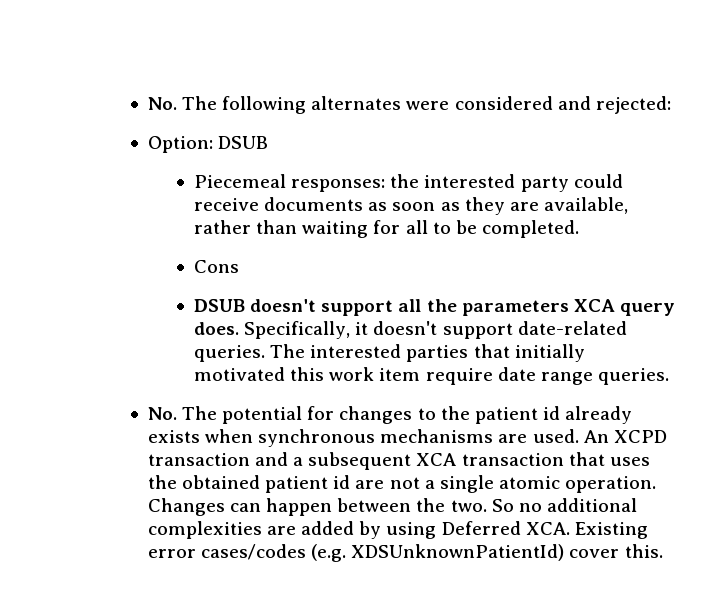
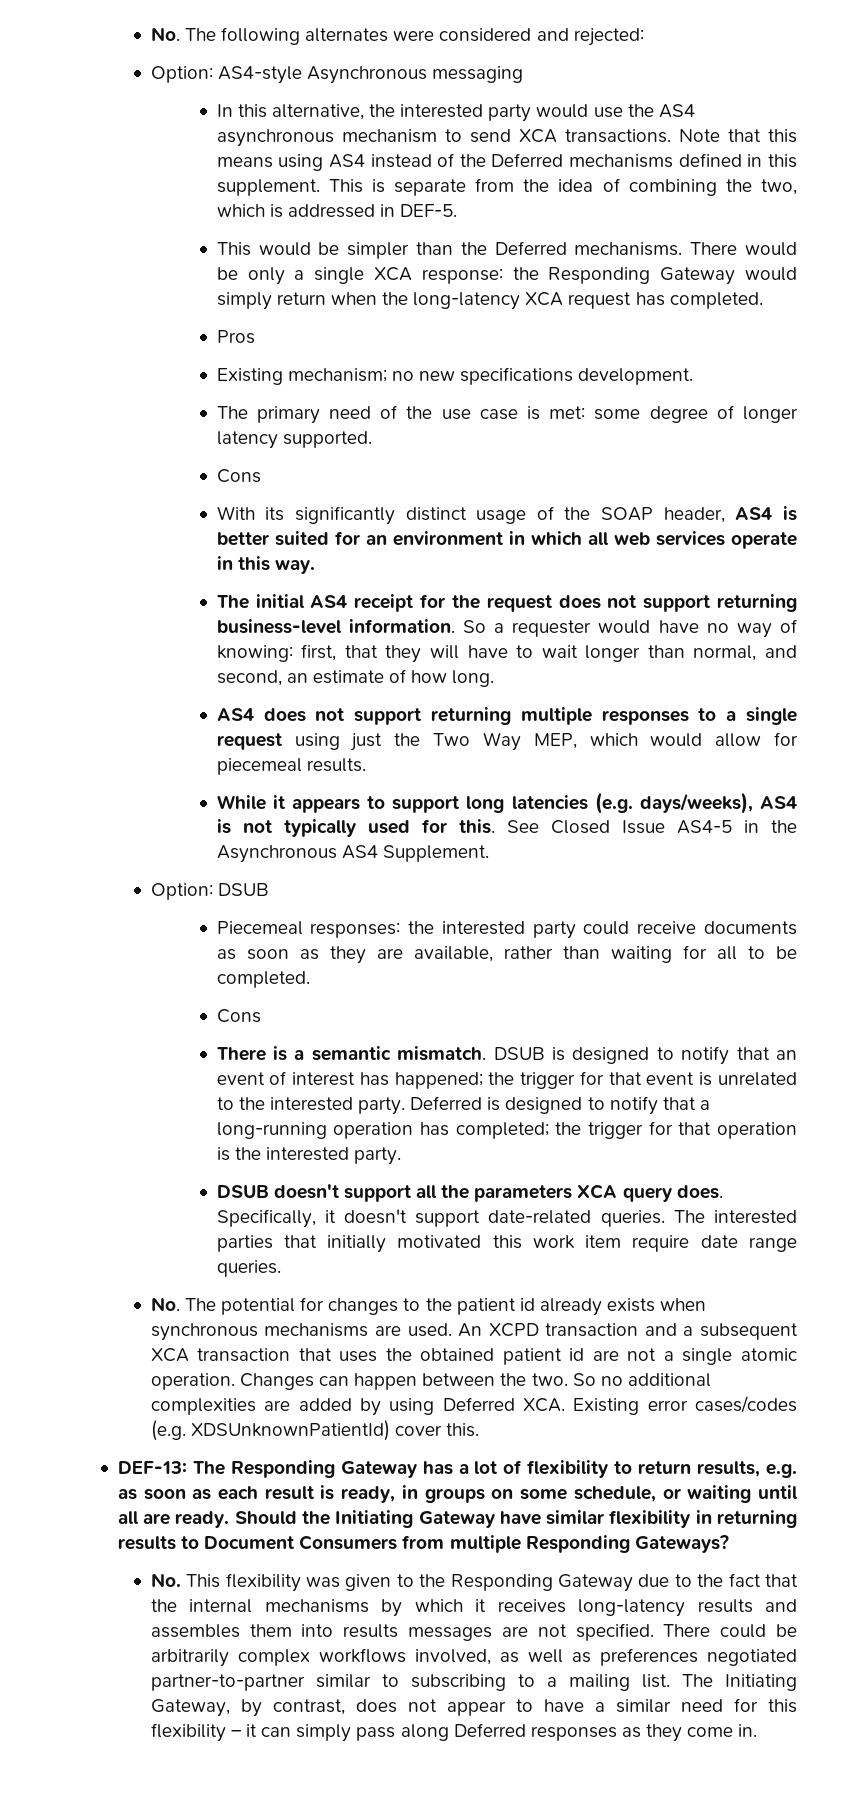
(671, 105) none -> [150,66,524,84] [216,104,695,122] [216,129,798,147] [216,153,797,171] [216,178,797,196] [216,204,458,218] [216,241,797,259] [216,267,798,285] [216,292,763,310] [216,330,255,344] [216,367,694,385] [216,405,798,424] [216,431,372,449] [216,469,261,483] [216,506,797,525] [216,531,798,549] [216,556,315,574] [216,594,797,612] [216,619,797,638] [216,644,797,663] [216,669,495,687] [216,707,798,725] [216,732,798,751] [216,758,366,775] [216,792,798,814] [216,819,797,837] [216,845,489,863] // Option: AS4-style Asynchronous messaging // In this alternative, the interested party would use the AS4 asynchronous mechanism to send XCA transactions. Note that this means using AS4 instead of the Deferred mechanisms defined in this supplement. This is separate from the idea of combining the two, which is addressed in DEF-5. // This would be simpler than the Deferred mechanisms. There would be only a single XCA response: the Responding Gateway would simply return when the long-latency XCA request has completed. // Pros // Existing mechanism; no new specifications development. // The primary need of the use case is met: some degree of longer latency supported. // Cons // With its significantly distinct usage of the SOAP header, AS4 is better suited for an environment in which all web services operate in this way. // The initial AS4 receipt for the request does not support returning business-level information. So a requester would have no way of knowing: first, that they will have to wait longer than normal, and second, an estimate of how long. // AS4 does not support returning multiple responses to a single request using just the Two Way MEP, which would allow for piecemeal results. // While it appears to support long latencies (e.g. days/weeks), AS4 is not typically used for this. See Closed Issue AS4-5 in the Asynchronous AS4 Supplement.
(240, 266) none -> [216,1046,797,1065] [216,1071,798,1089] [216,1096,710,1115] [216,1121,798,1139] [216,1147,402,1165] // There is a semantic mismatch. DSUB is designed to notify that an event of interest has happened; the trigger for that event is unrelated to the interested party. Deferred is designed to notify that a long-running operation has completed; the trigger for that operation is the interested party.
(663, 551) none -> [117,1460,798,1478] [117,1485,798,1503] [117,1510,798,1528] [117,1535,729,1553] [150,1573,798,1592] [150,1599,798,1617] [150,1623,797,1641] [150,1648,797,1667] [150,1674,797,1691] [150,1698,797,1717] [150,1723,758,1742] // DEF-13: The Responding Gateway has a lot of flexibility to return results, e.g. as soon as each result is ready, in groups on some schedule, or waiting until all are ready. Should the Initiating Gateway have similar flexibility in returning results to Document Consumers from multiple Responding Gateways? // No. This flexibility was given to the Responding Gateway due to the fact that the internal mechanisms by which it receives long-latency results and assembles them into results messages are not specified. There could be arbitrarily complex workflows involved, as well as preferences negotiated partner-to-partner similar to subscribing to a mailing list. The Initiating Gateway, by contrast, does not appear to have a similar need for this flexibility – it can simply pass along Deferred responses as they come in.

